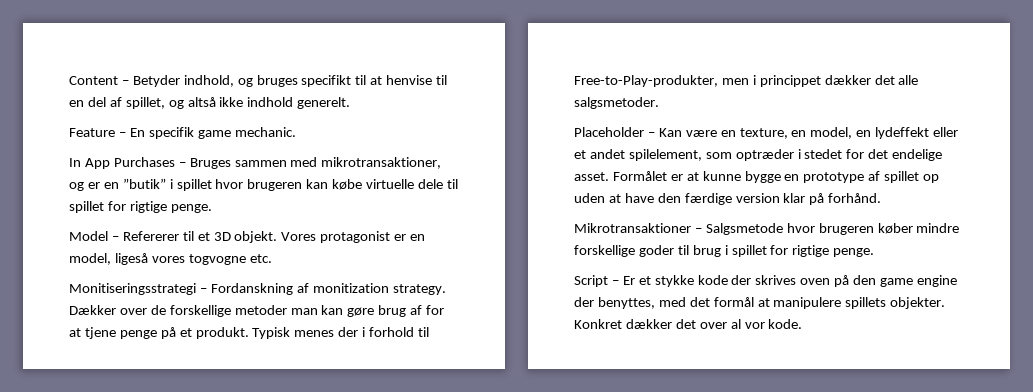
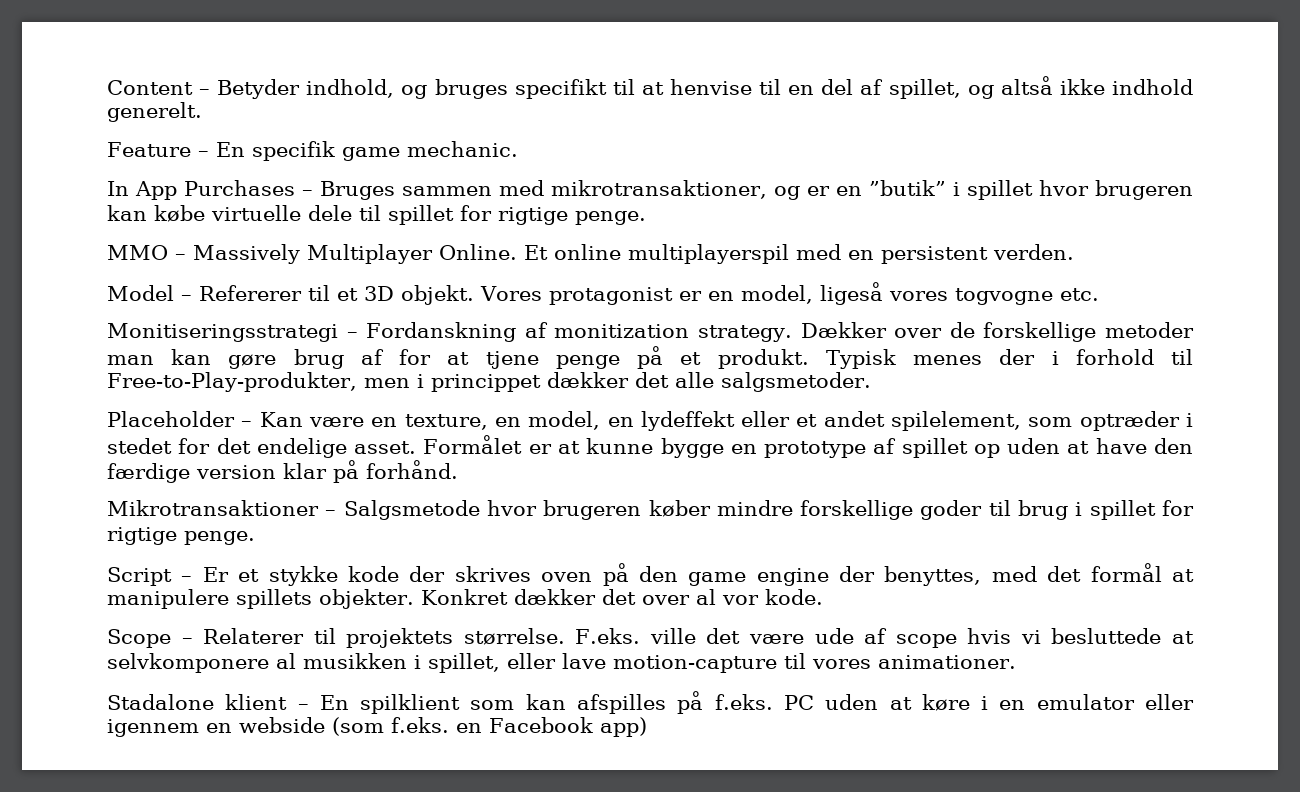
(212, 208) none -> [107,244,1074,264] // MMO – Massively Multiplayer Online. Et online multiplayerspil med en persistent verden.
(803, 324) none -> [107,628,1194,648] [107,653,1016,673] [107,691,1194,714] [107,717,647,737] // Scope – Relaterer til projektets størrelse. F.eks. ville det være ude af scope hvis vi besluttede at selvkomponere al musikken i spillet, eller lave motion-capture til vores animationer. // Stadalone klient – En spilklient som kan afspilles på f.eks. PC uden at køre i en emulator eller igennem en webside (som f.eks. en Facebook app)

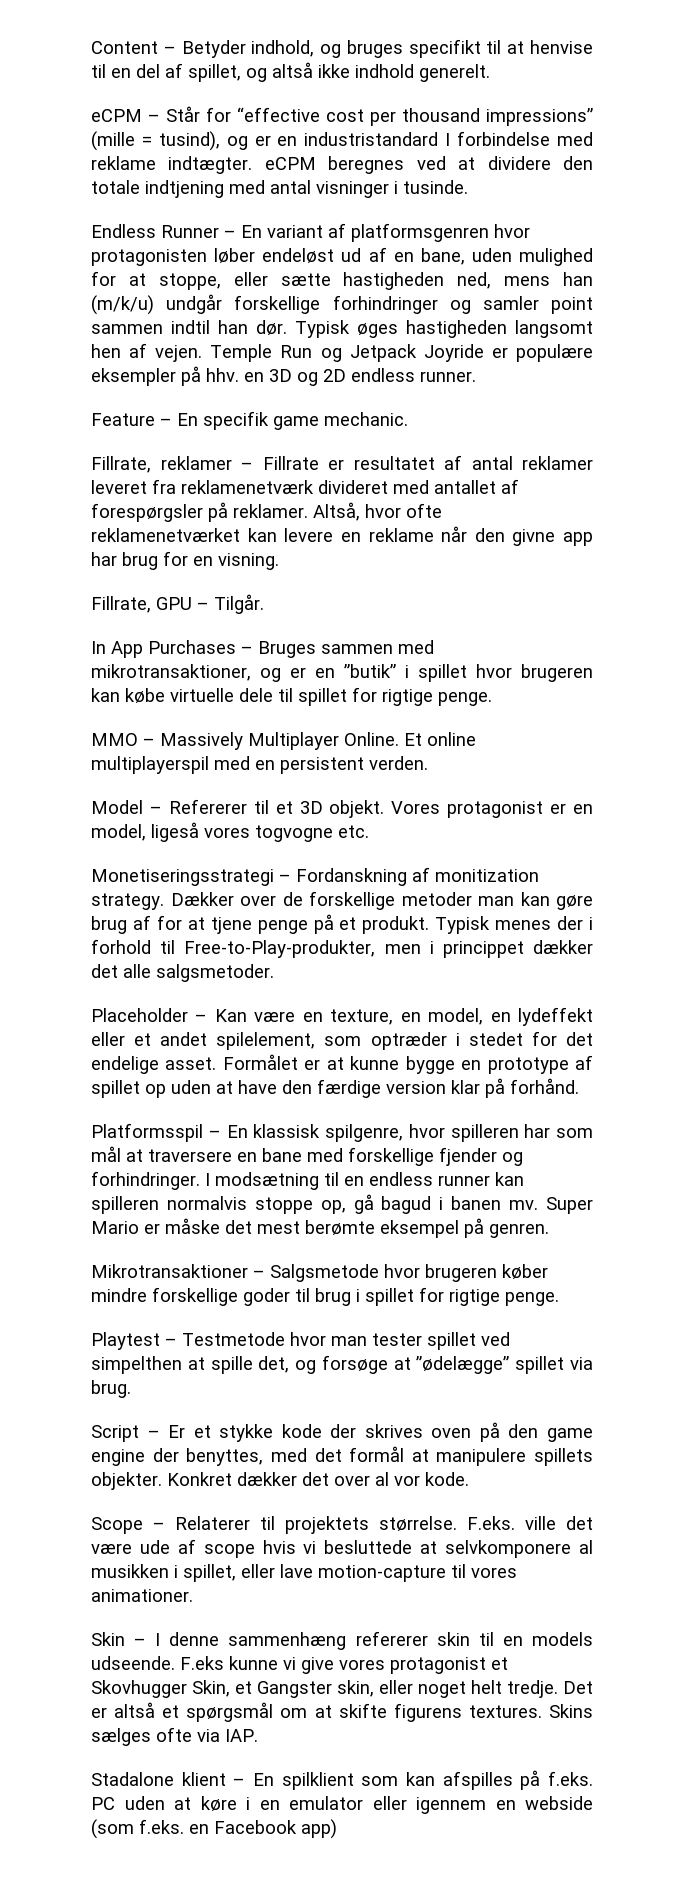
(202, 112) none -> [91,106,593,126] [91,131,593,151] [91,156,593,174] [91,180,468,198] [91,223,530,242] [91,247,593,266] [91,271,593,290] [91,294,593,315] [91,320,593,338] [91,343,593,362] [91,366,476,386] // eCPM – Står for “effective cost per thousand impressions” (mille = tusind), og er en industristandard I forbindelse med reklame indtægter. eCPM beregnes ved at dividere den totale indtjening med antal visninger i tusinde. // Endless Runner – En variant af platformsgenren hvor protagonisten løber endeløst ud af en bane, uden mulighed for at stoppe, eller sætte hastigheden ned, mens han (m/k/u) undgår forskellige forhindringer og samler point sammen indtil han dør. Typisk øges hastigheden langsomt hen af vejen. Temple Run og Jetpack Joyride er populære eksempler på hhv. en 3D og 2D endless runner.
(518, 149) none -> [91,455,593,473] [91,479,519,494] [91,502,442,522] [91,526,593,546] [91,551,279,570] [91,594,264,614] // Fillrate, reklamer – Fillrate er resultatet af antal reklamer leveret fra reklamenetværk divideret med antallet af forespørgsler på reklamer. Altså, hvor ofte reklamenetværket kan levere en reklame når den givne app har brug for en visning. // Fillrate, GPU – Tilgår.
[107,323,338,342] Monitiseringsstrategi -> [91,869,274,886] Monetiseringsstrategi
(458, 469) none -> [91,1123,593,1142] [91,1146,523,1166] [91,1171,524,1190] [91,1194,594,1214] [91,1218,549,1238] // Platformsspil – En klassisk spilgenre, hvor spilleren har som mål at traversere en bane med forskellige fjender og forhindringer. I modsætning til en endless runner kan spilleren normalvis stoppe op, gå bagud i banen mv. Super Mario er måske det mest berømte eksempel på genren.
(255, 538) none -> [91,1332,510,1350] [91,1355,593,1374] [91,1380,131,1398] // Playtest – Testmetode hvor man tester spillet ved simpelthen at spille det, og forsøge at ”ødelægge” spillet via brug.
(1016, 662) none -> [91,1631,593,1650] [91,1656,508,1674] [91,1680,593,1698] [91,1702,593,1722] [91,1727,258,1746] // Skin – I denne sammenhæng refererer skin til en models udseende. F.eks kunne vi give vores protagonist et Skovhugger Skin, et Gangster skin, eller noget helt tredje. Det er altså et spørgsmål om at skifte figurens textures. Skins sælges ofte via IAP.

